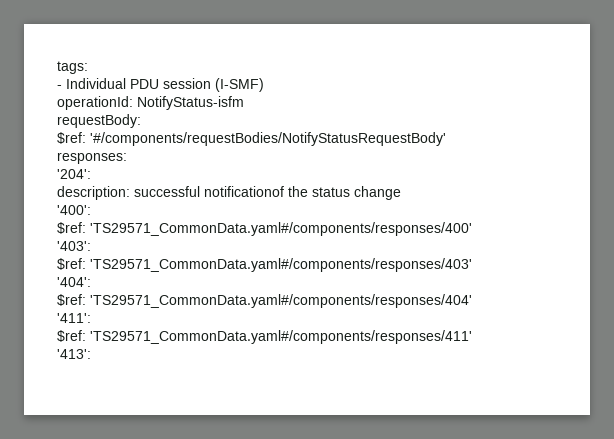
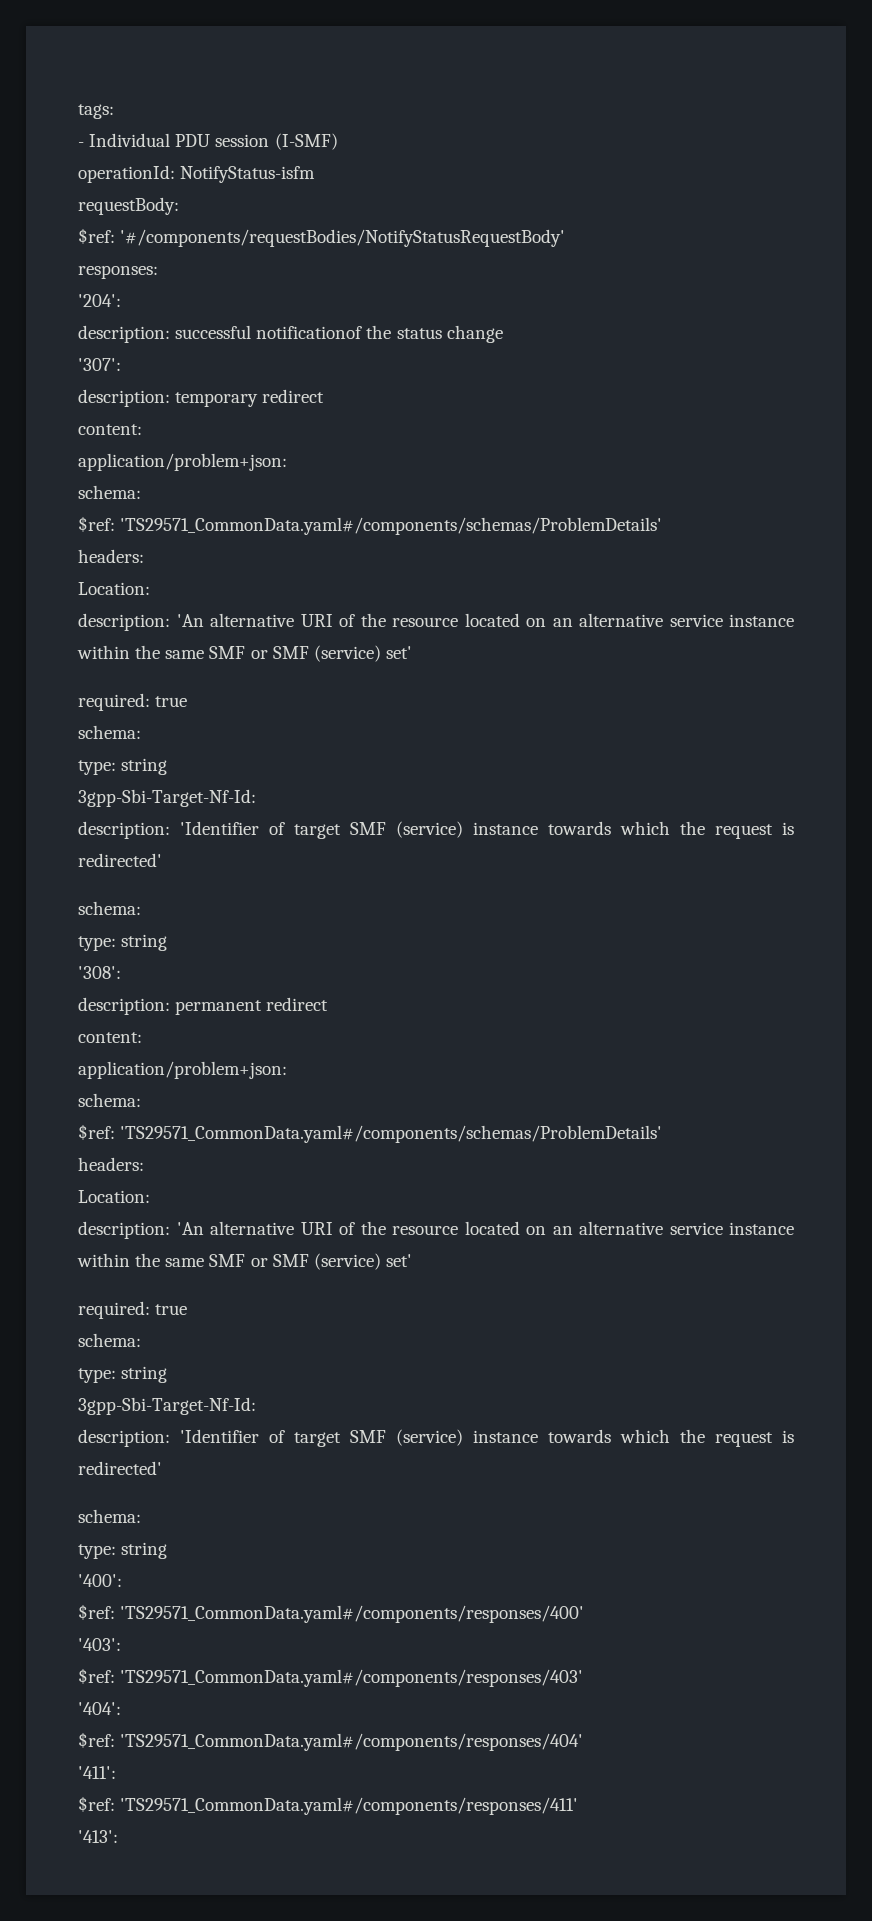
(401, 193) none -> [78,358,121,371] [78,389,325,407] [78,424,142,435] [78,453,287,471] [78,485,141,499] [78,516,663,535] [78,549,144,563] [78,582,150,595] [78,613,794,631] [77,645,412,662] [78,693,188,711] [78,725,141,739] [78,758,168,775] [78,789,256,807] [78,821,794,839] [78,853,162,867] [78,901,141,915] [78,934,168,951] [78,966,121,979] [78,997,329,1015] [78,1032,142,1043] [78,1061,287,1079] [78,1093,141,1107] [78,1124,663,1143] [78,1157,144,1171] [78,1190,150,1203] [78,1221,794,1239] [77,1253,412,1270] [78,1301,188,1319] [78,1333,141,1347] [78,1366,168,1383] [78,1397,256,1415] [78,1429,794,1447] [78,1461,162,1475] [78,1509,141,1523] [78,1542,168,1559] // '307': // description: temporary redirect // content: // application/problem+json: // schema: // $ref: 'TS29571_CommonData.yaml#/components/schemas/ProblemDetails' // headers: // Location: // description: 'An alternative URI of the resource located on an alternative service instance within the same SMF or SMF (service) set' // required: true // schema: // type: string // 3gpp-Sbi-Target-Nf-Id: // description: 'Identifier of target SMF (service) instance towards which the request is redirected' // schema: // type: string // '308': // description: permanent redirect // content: // application/problem+json: // schema: // $ref: 'TS29571_CommonData.yaml#/components/schemas/ProblemDetails' // headers: // Location: // description: 'An alternative URI of the resource located on an alternative service instance within the same SMF or SMF (service) set' // required: true // schema: // type: string // 3gpp-Sbi-Target-Nf-Id: // description: 'Identifier of target SMF (service) instance towards which the request is redirected' // schema: // type: string

